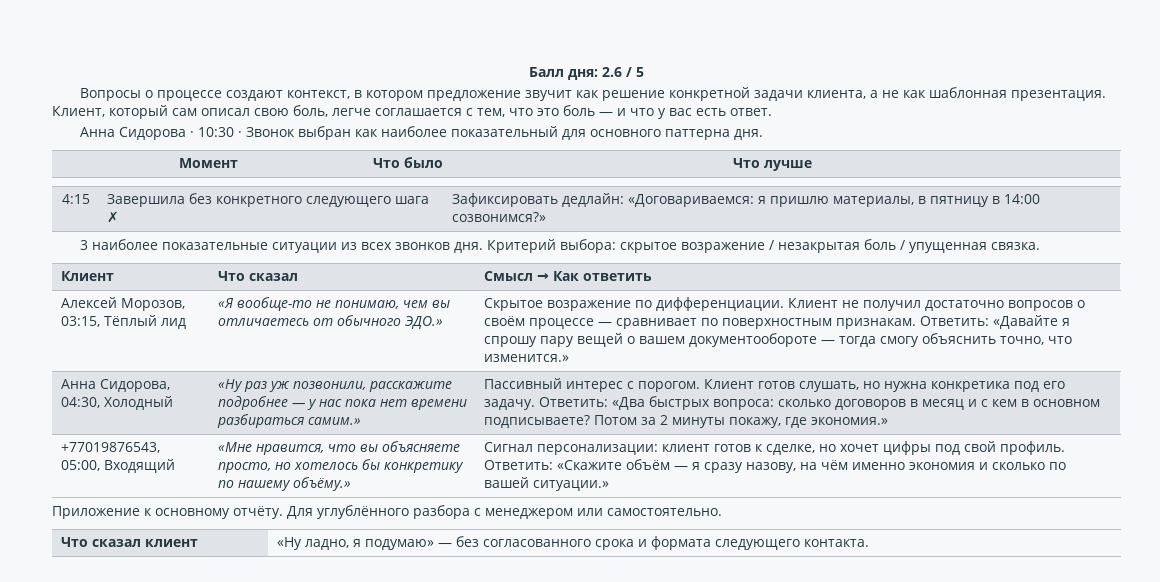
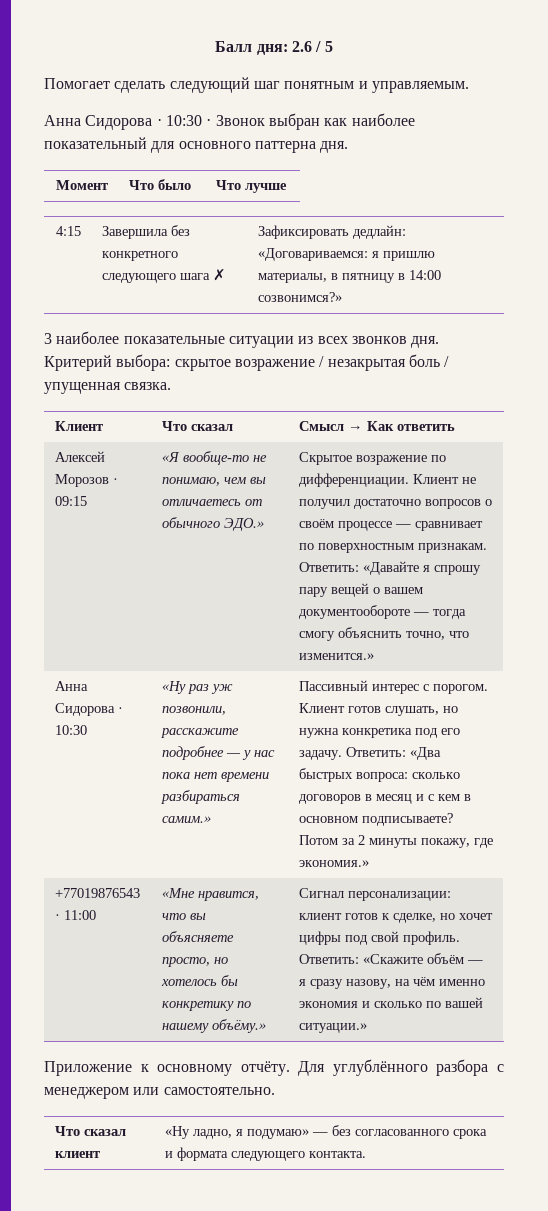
[80,87,1107,101] [52,105,772,119] Вопросы о процессе создают контекст, в котором предложение звучит как решение конкретной задачи клиента, а не как шаблонная презентация. Клиент, который сам описал свою боль, легче соглашается с тем, что это боль — и что у вас есть ответ. -> [44,77,469,93] Помогает сделать следующий шаг понятным и управляемым.
[120,298,185,311] [60,315,186,329] Морозов, 03:15, Тёплый лид -> [54,474,118,487] [54,496,87,506] Морозов · 09:15
[99,379,170,392] [60,396,173,410] Сидорова, 04:30, Холодный -> [54,703,123,716] [54,725,87,735] Сидорова · 10:30
[60,442,160,453] [60,459,175,473] +77019876543, 05:00, Входящий -> [54,888,140,898] [54,910,96,920] +77019876543 · 11:00

